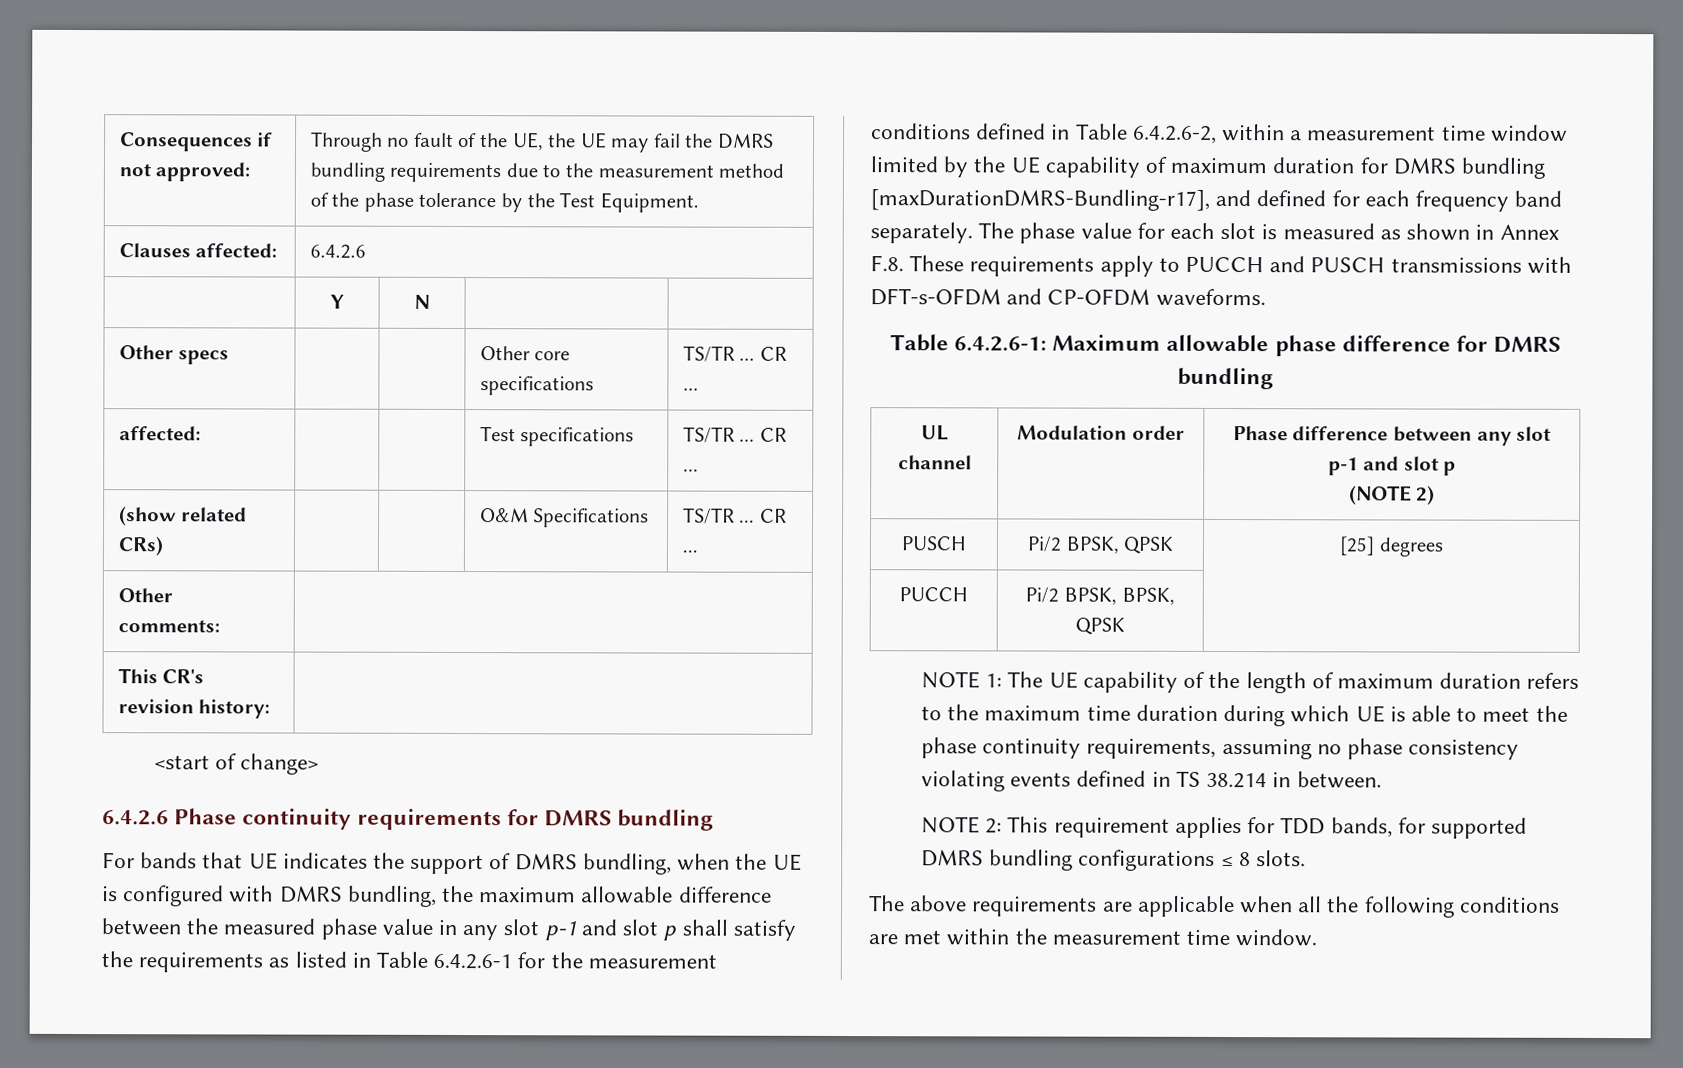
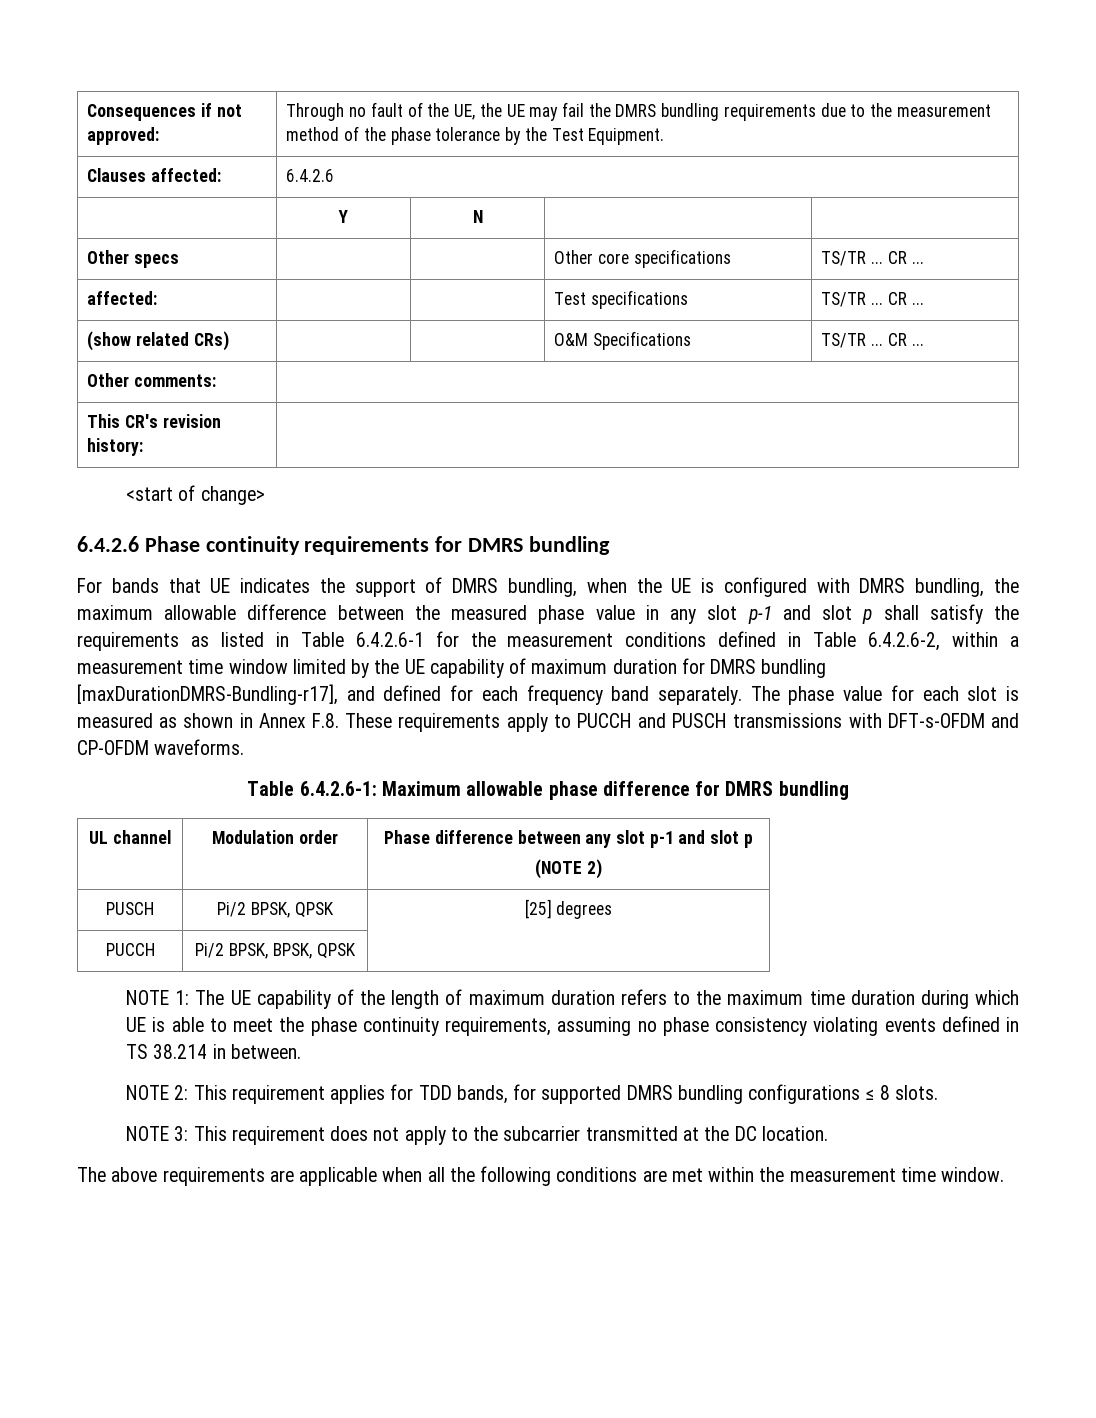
(1307, 858) none -> [126,1126,828,1145] // NOTE 3: This requirement does not apply to the subcarrier transmitted at the DC location.

